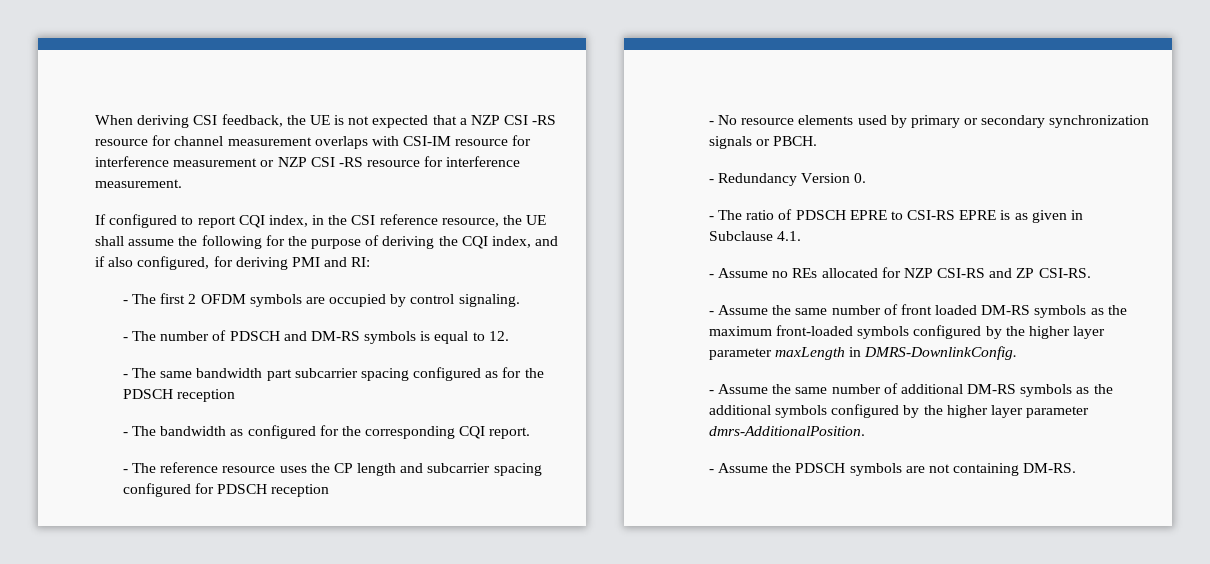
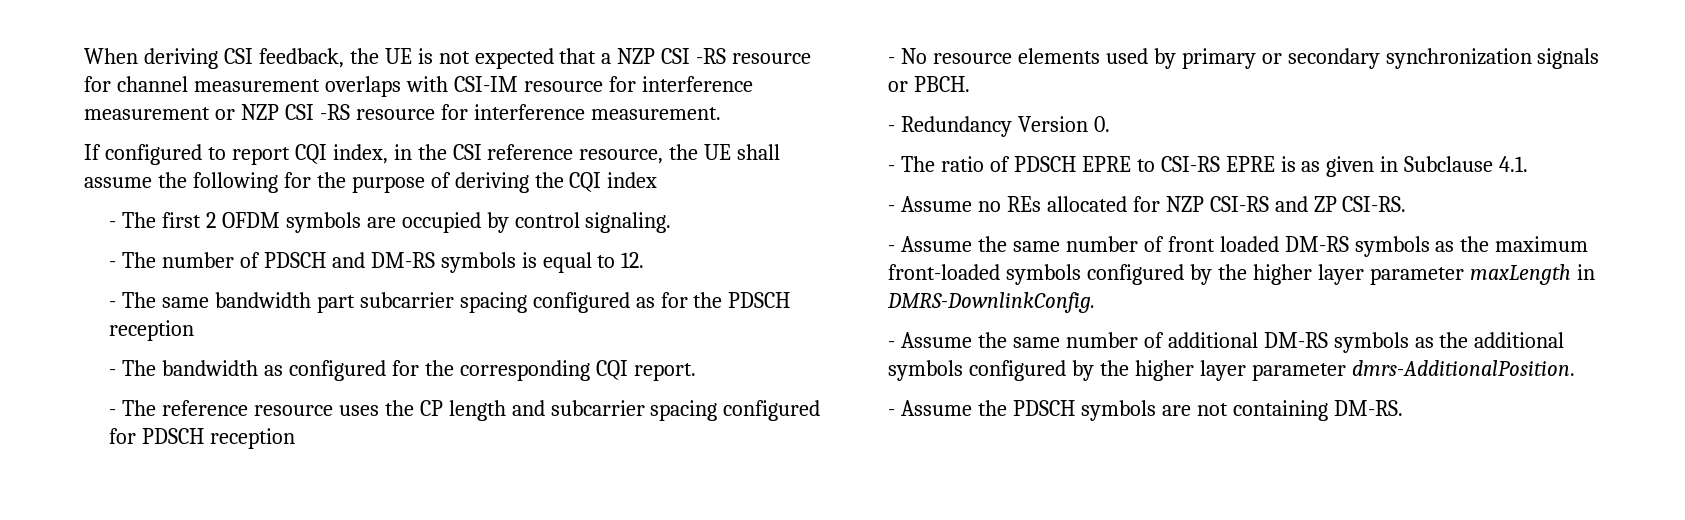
[492,236,559,248] [95,256,371,270] index, and if also configured, for deriving PMI and RI: -> [607,172,658,188] index

